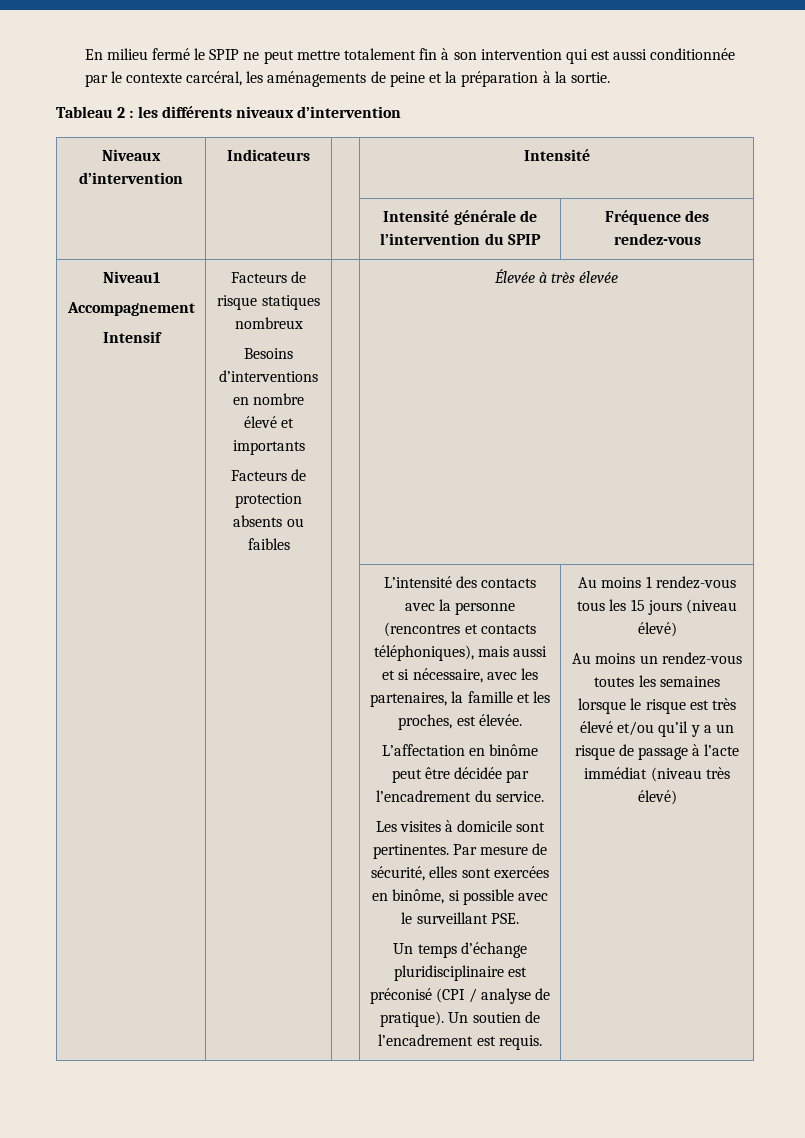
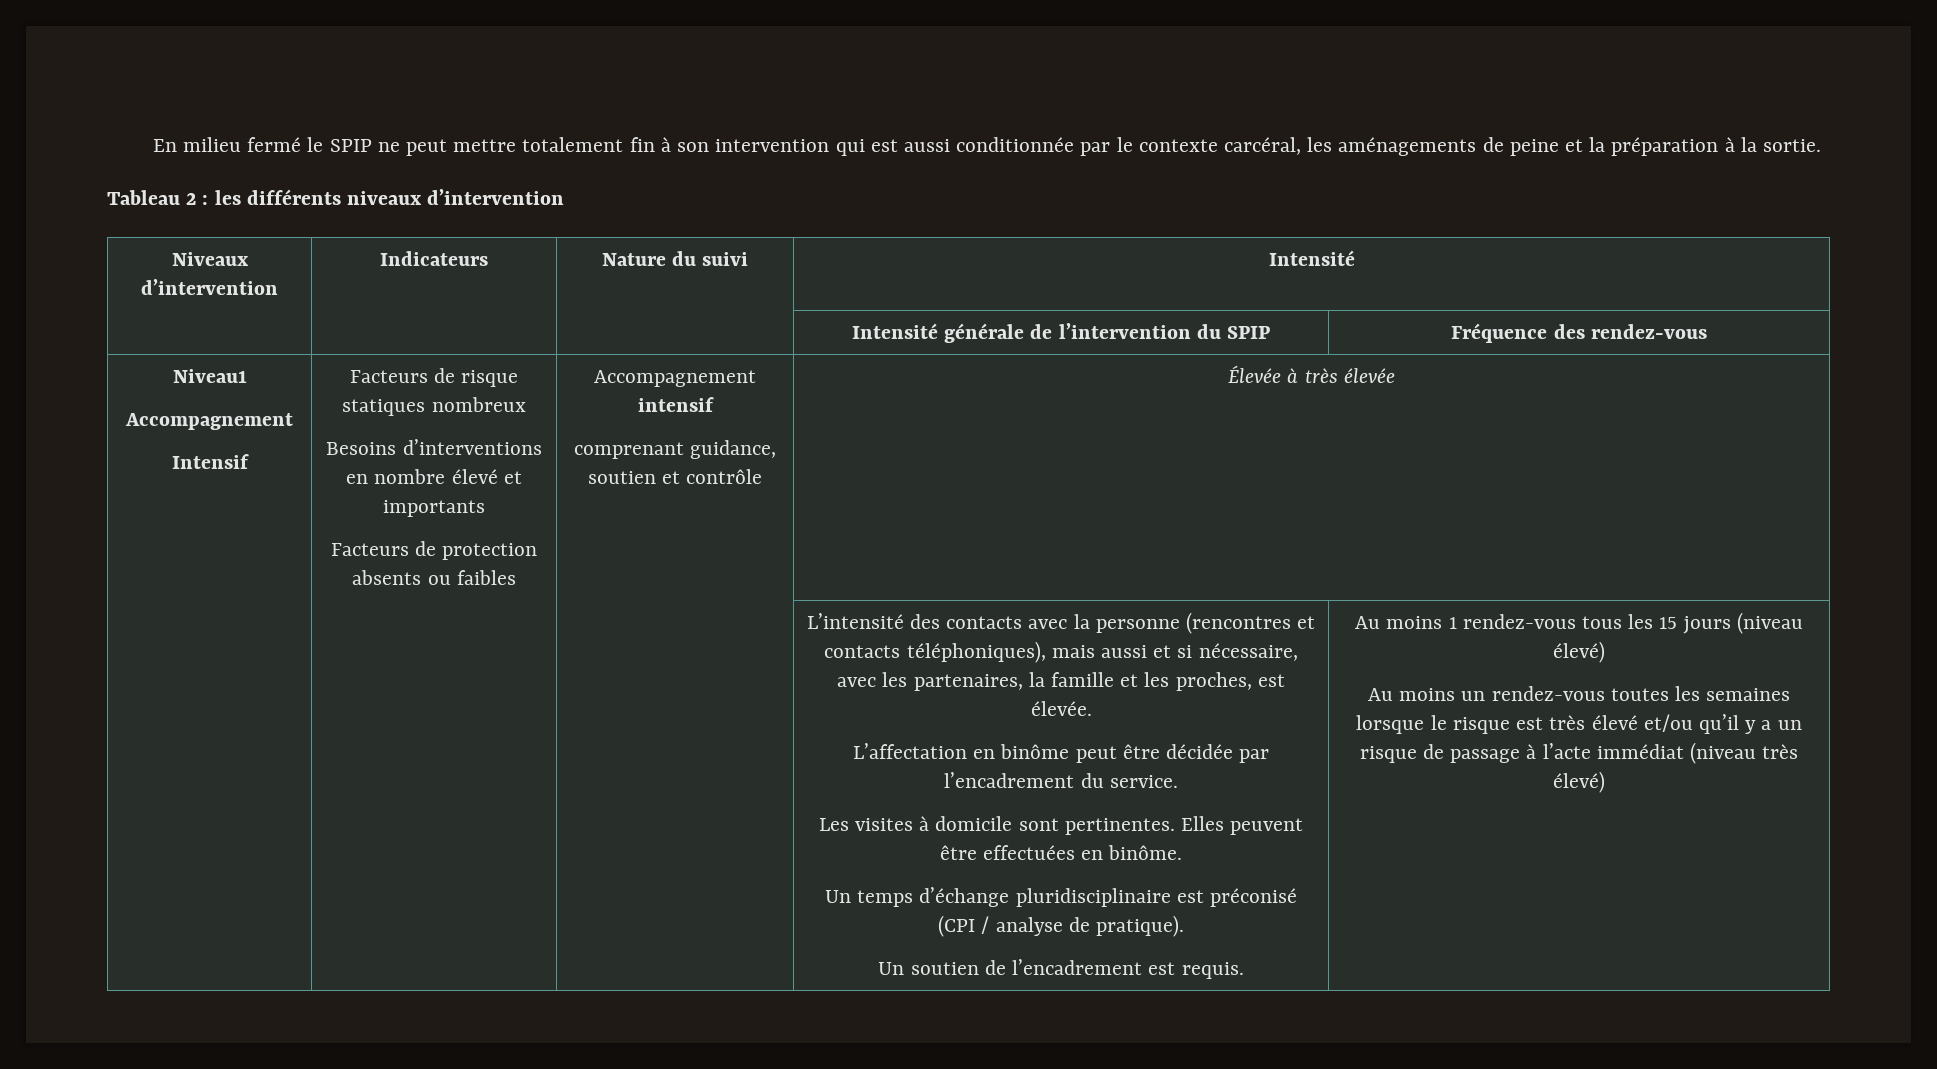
(310, 155) none -> [601,251,749,266] Nature du suivi
(290, 544) none -> [594,370,756,387] [637,397,714,412] [573,440,777,459] [587,469,763,484] Accompagnement intensif // comprenant guidance, soutien et contrôle
[452,843,548,855] [371,866,549,881] [372,889,548,905] [401,912,519,924] Par mesure de sécurité, elles sont exercées en binôme, si possible avec le surveillant PSE. -> [1181,816,1304,835] [939,845,1183,860] Elles peuvent être effectuées en binôme.
(445, 1019) none -> (1184, 926) //

